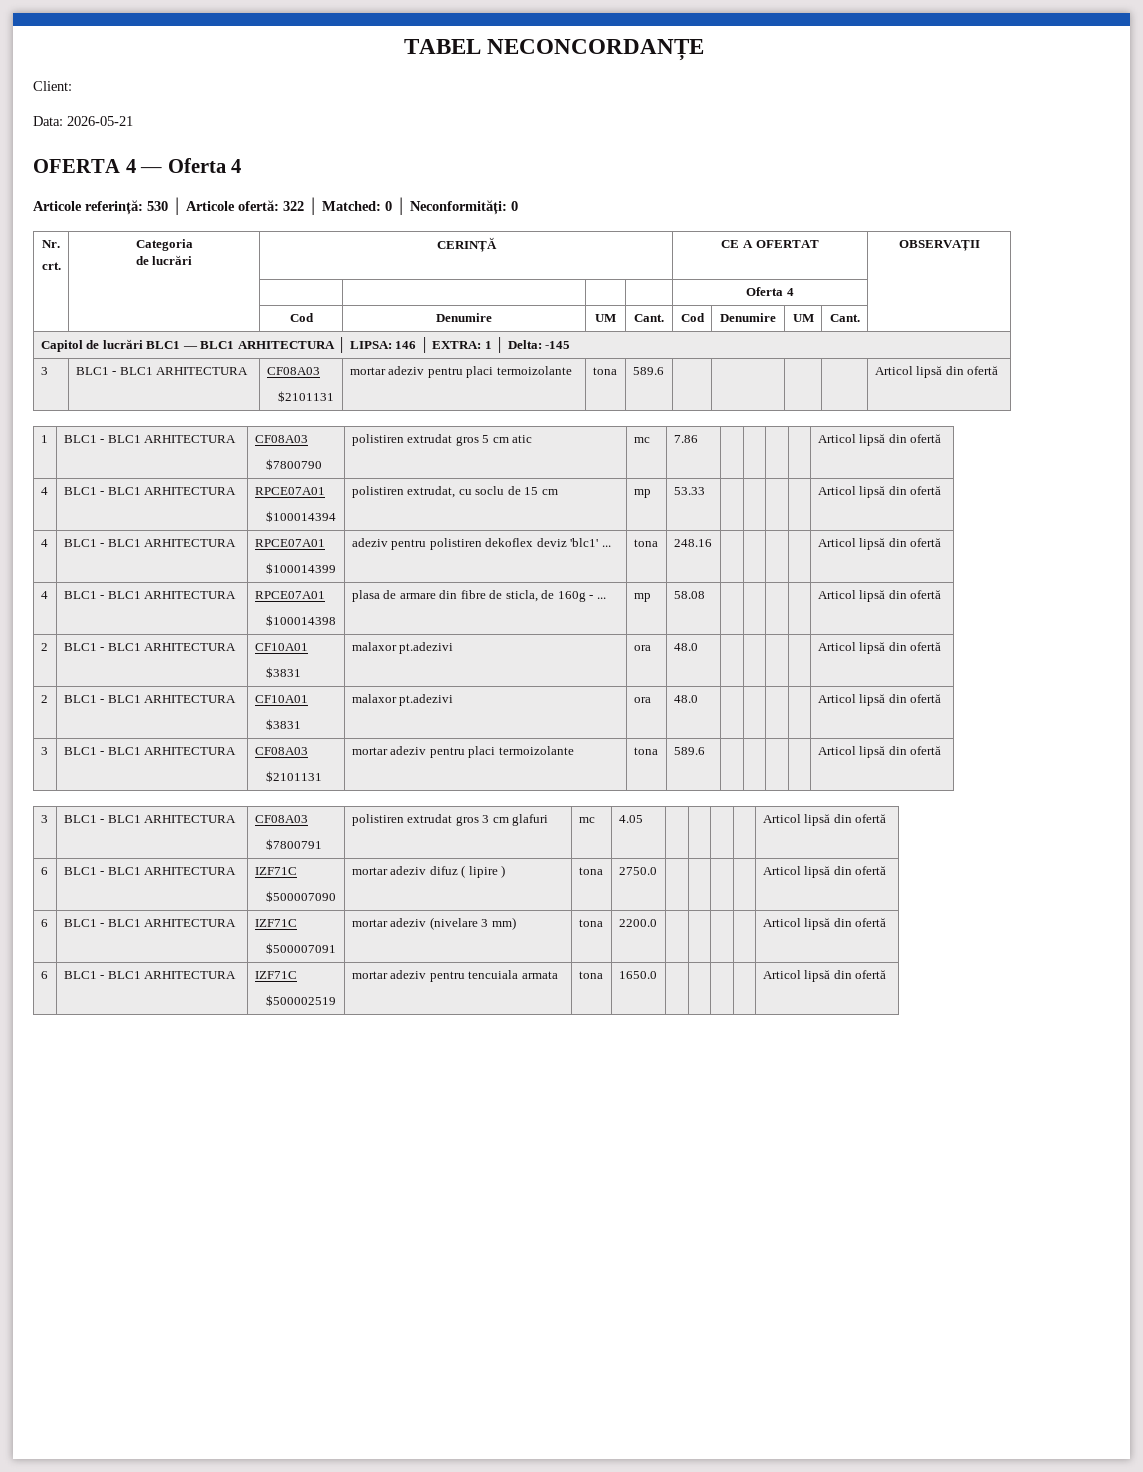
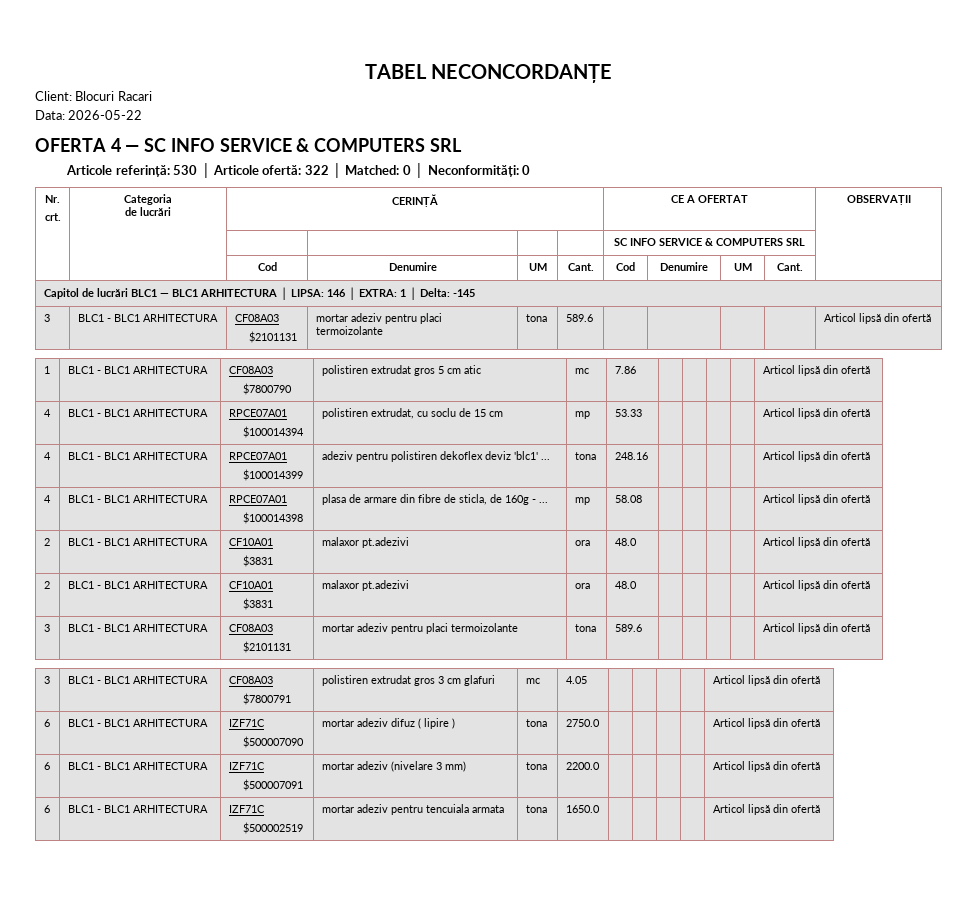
(72, 86) none -> [75,91,152,101] Blocuri Racari
[67,116,133,126] 2026-05-21 -> [68,110,143,120] 2026-05-22
[167,158,242,173] Oferta 4 -> [144,138,462,152] SC INFO SERVICE & COMPUTERS SRL
[746,287,794,296] Oferta 4 -> [614,238,805,246] SC INFO SERVICE & COMPUTERS SRL

